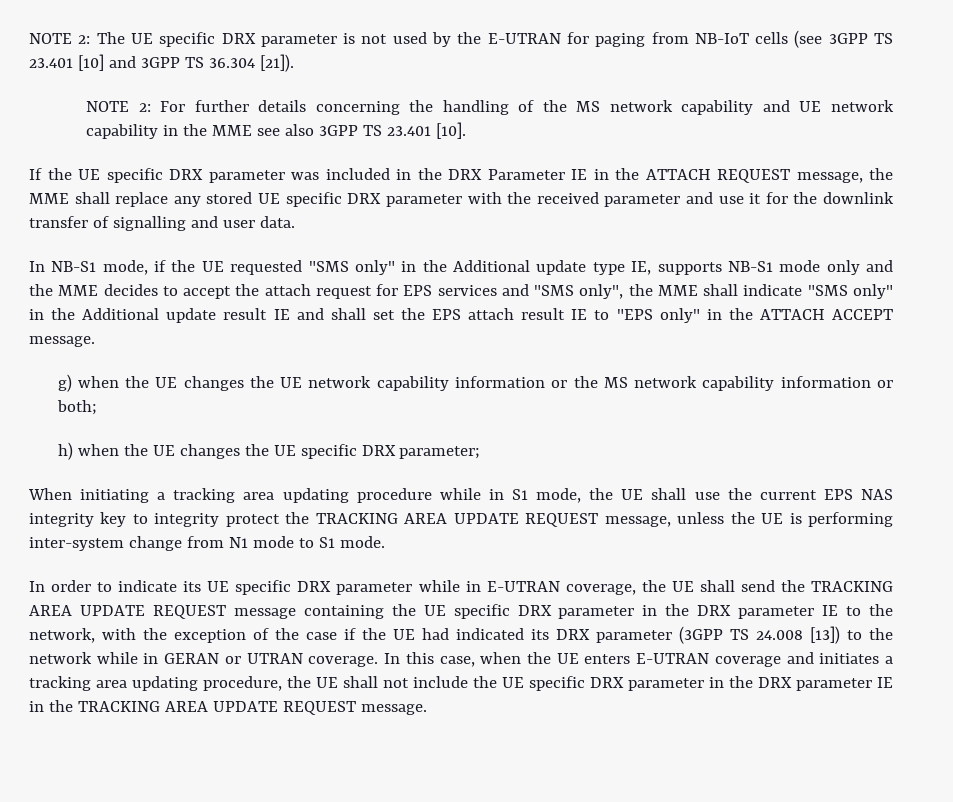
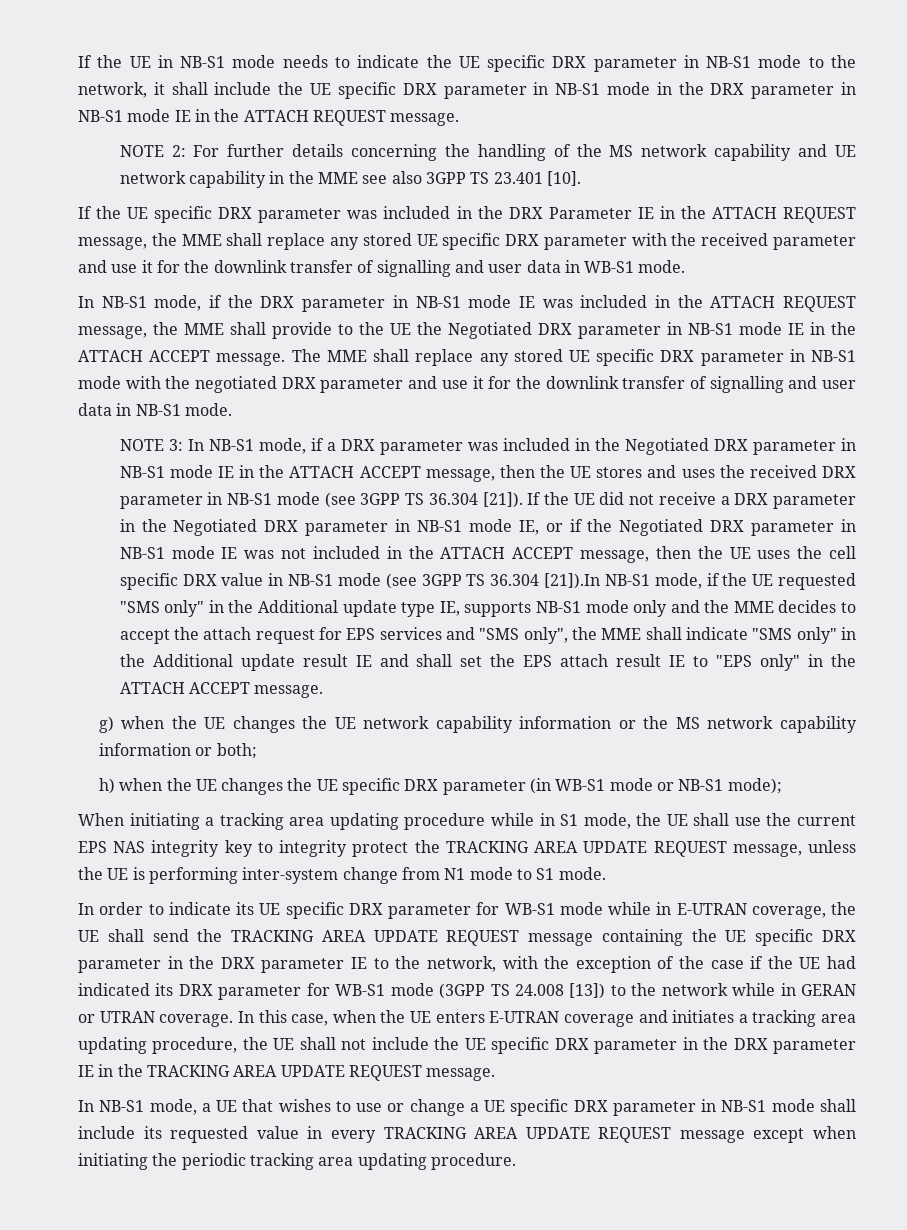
[29,30,893,48] [29,54,294,72] NOTE 2: The UE specific DRX parameter is not used by the E-UTRAN for paging from NB-IoT cells (see 3GPP TS 23.401 [10] and 3GPP TS 36.304 [21]). -> [78,55,857,72] [78,82,856,99] [78,109,460,126] If the UE in NB-S1 mode needs to indicate the UE specific DRX parameter in NB-S1 mode to the network, it shall include the UE specific DRX parameter in NB-S1 mode in the DRX parameter in NB-S1 mode IE in the ATTACH REQUEST message.
[259,216,295,228] data. -> [526,260,686,273] data in WB-S1 mode.
(196, 266) none -> [260,295,856,312] [78,322,856,339] [78,349,856,366] [78,376,856,393] [78,403,232,416] [119,438,856,455] [119,465,856,482] [119,492,856,509] [119,519,856,536] [119,546,856,563] [119,573,748,590] DRX parameter in NB-S1 mode IE was included in the ATTACH REQUEST message, the MME shall provide to the UE the Negotiated DRX parameter in NB-S1 mode IE in the ATTACH ACCEPT message. The MME shall replace any stored UE specific DRX parameter in NB-S1 mode with the negotiated DRX parameter and use it for the downlink transfer of signalling and user data in NB-S1 mode. // NOTE 3: In NB-S1 mode, if a DRX parameter was included in the Negotiated DRX parameter in NB-S1 mode IE in the ATTACH ACCEPT message, then the UE stores and uses the received DRX parameter in NB-S1 mode (see 3GPP TS 36.304 [21]). If the UE did not receive a DRX parameter in the Negotiated DRX parameter in NB-S1 mode IE, or if the Negotiated DRX parameter in NB-S1 mode IE was not included in the ATTACH ACCEPT message, then the UE uses the cell specific DRX value in NB-S1 mode (see 3GPP TS 36.304 [21]).In NB-S1 mode, if the
[399,446,481,459] parameter; -> [442,778,782,795] parameter (in WB-S1 mode or NB-S1 mode);
(413, 588) none -> [476,902,603,915] for WB-S1 mode
(672, 636) none -> [306,983,434,996] for WB-S1 mode
(427, 709) none -> [78,1099,856,1116] [78,1126,857,1143] [78,1153,516,1170] // In NB-S1 mode, a UE that wishes to use or change a UE specific DRX parameter in NB-S1 mode shall include its requested value in every TRACKING AREA UPDATE REQUEST message except when initiating the periodic tracking area updating procedure.

